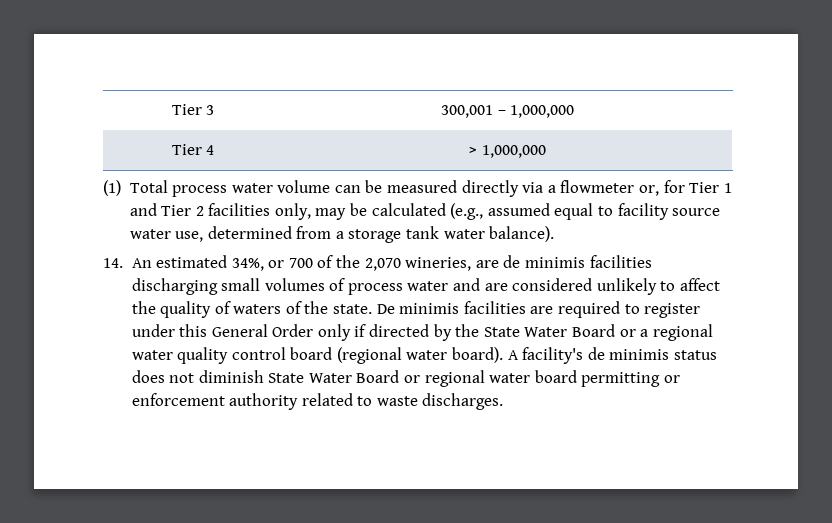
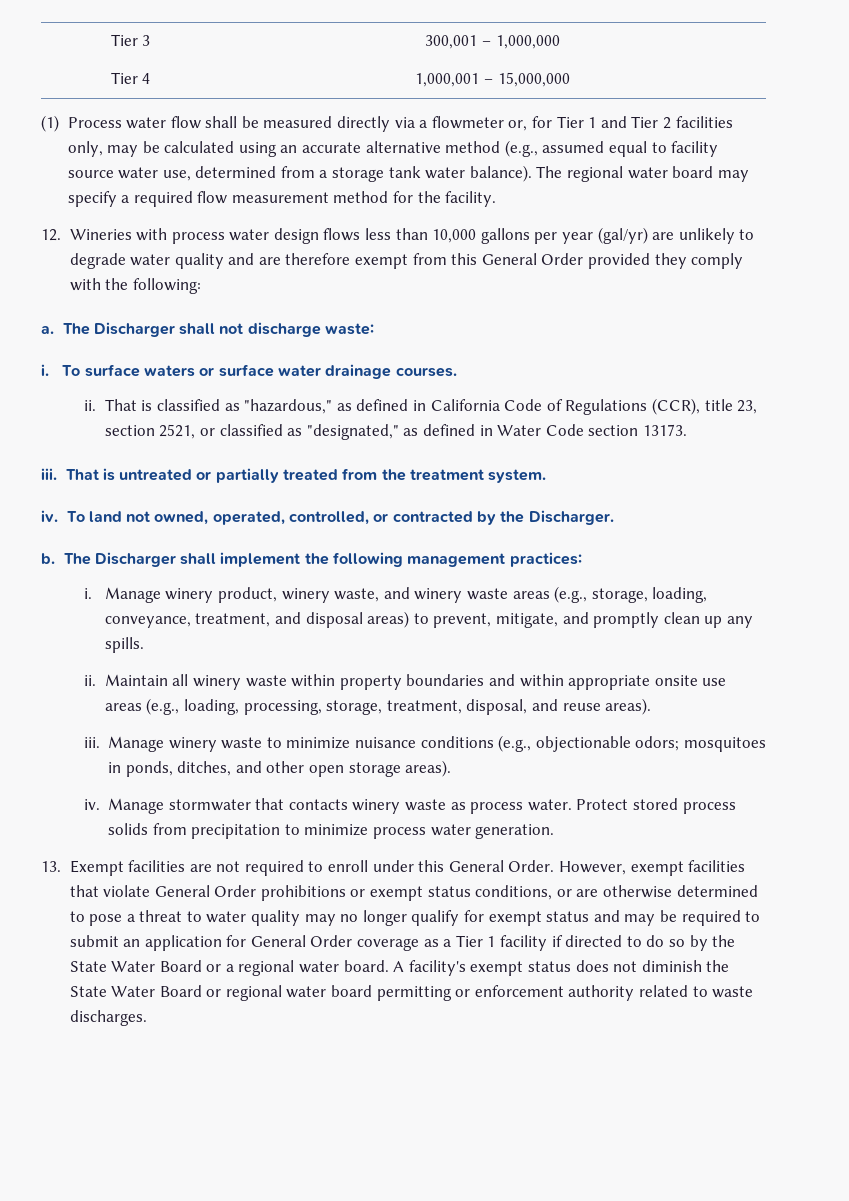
[469,145,546,158] [103,180,361,197] > 1,000,000 // (1) Total process water volume can -> [415,72,570,87] [41,115,238,132] 1,000,001 – 15,000,000 // (1) Process water flow shall
(446, 209) none -> [238,141,501,157] using an accurate alternative method
[103,255,652,271] [131,278,720,295] [131,301,460,318] // 14. An estimated 34%, or 700 of the 2,070 wineries, are de minimis facilities discharging small volumes of process water and are considered unlikely to affect the quality of waters of the state. De minimis -> [536,166,749,182] [67,191,497,207] [41,227,755,244] [69,253,744,269] [69,278,201,294] [41,322,375,337] [41,364,457,379] [83,398,758,415] [104,424,687,440] [41,468,547,483] [41,510,614,525] [41,552,582,567] [83,586,708,603] [104,611,753,628] [104,637,144,653] [83,674,727,690] [104,698,652,715] [83,735,766,752] [108,760,452,777] [83,798,736,814] [108,823,555,839] [41,860,124,876] The regional water board may specify a required flow measurement method for the facility. // 12. Wineries with process water design flows less than 10,000 gallons per year (gal/yr) are unlikely to degrade water quality and are therefore exempt from this General Order provided they comply with the following: // a. The Discharger shall not discharge waste: // i. To surface waters or surface water drainage courses. // ii. That is classified as "hazardous," as defined in California Code of Regulations (CCR), title 23, section 2521, or classified as "designated," as defined in Water Code section 13173. // iii. That is untreated or partially treated from the treatment system. // iv. To land not owned, operated, controlled, or contracted by the Discharger. // b. The Discharger shall implement the following management practices: // i. Manage winery product, winery waste, and winery waste areas (e.g., storage, loading, conveyance, treatment, and disposal areas) to prevent, mitigate, and promptly clean up any spills. // ii. Maintain all winery waste within property boundaries and within appropriate onsite use areas (e.g., loading, processing, storage, treatment, disposal, and reuse areas). // iii. Manage winery waste to minimize nuisance conditions (e.g., objectionable odors; mosquitoes in ponds, ditches, and other open storage areas). // iv. Manage stormwater that contacts winery waste as process water. Protect stored process solids from precipitation to minimize process water generation. // 13. Exempt
[557,301,701,318] required to register -> [216,860,369,876] not required to enroll
[272,324,430,341] Order only if directed -> [508,860,746,876] [69,885,758,901] [69,910,761,926] [69,935,685,951] Order. However, exempt facilities that violate General Order prohibitions or exempt status conditions, or are otherwise determined to pose a threat to water quality may no longer qualify for exempt status and may be required to submit an application for General Order coverage as a Tier 1 facility if directed to do so
[177,347,670,364] quality control board (regional water board). A facility's de minimis -> [343,960,524,976] board. A facility's exempt
(264, 376) none -> [706,960,730,972] the

